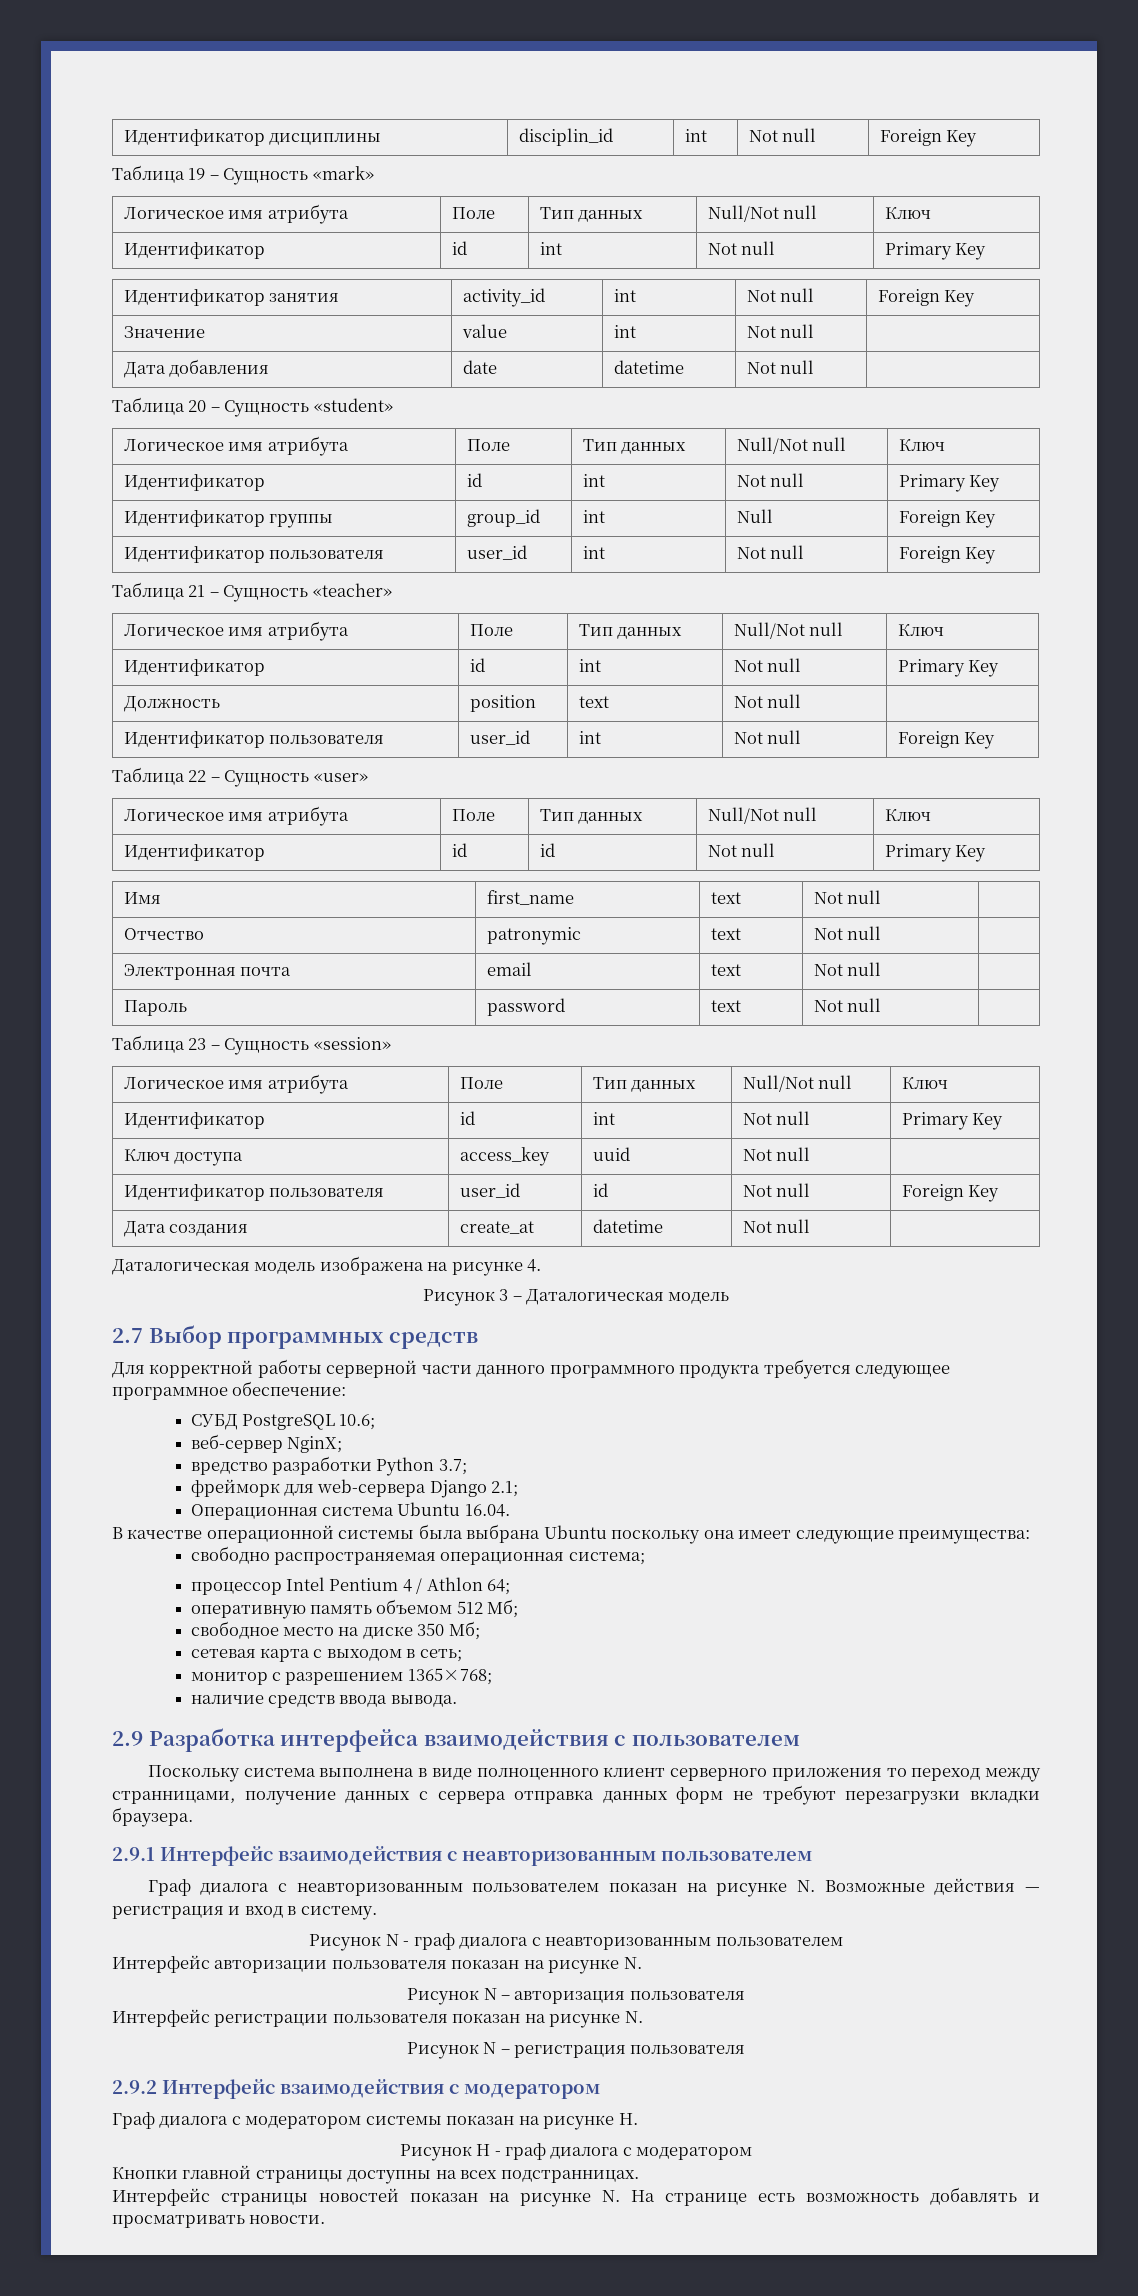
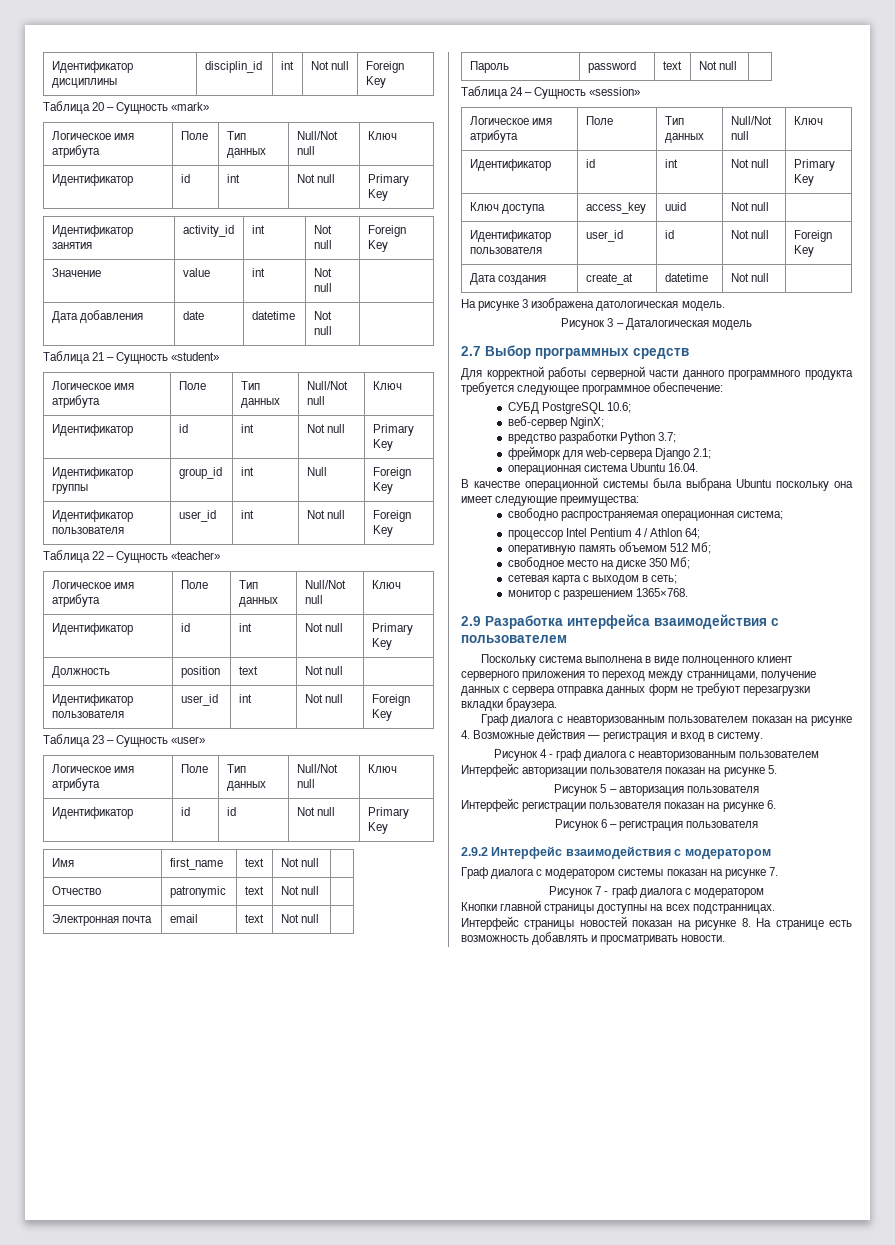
[188,168,206,180] 19 -> [92,102,105,111] 20
[188,400,207,412] 20 -> [92,352,105,361] 21
[188,585,206,597] 21 -> [92,551,105,560] 22
[188,770,207,782] 22 -> [92,735,105,744] 23
[188,1038,207,1050] 23 -> [510,87,524,96] 24
[112,1256,542,1276] Даталогическая модель изображена на рисунке 4. -> [461,298,725,311] На рисунке 3 изображена датологическая модель.
[190,1504,318,1520] Операционная -> [507,465,581,475] операционная
[407,1668,492,1685] [190,1695,457,1708] 1365×768; // наличие средств ввода вывода. -> [635,588,688,597] 1365×768.
[112,1846,812,1866] // 2.9.1 Интерфейс взаимодействия c неавторизованным пользователем -> (558, 704) none
[797,1880,816,1892] N. -> [461,730,470,739] 4.
[385,1934,399,1946] N -> [539,749,547,758] 4
[623,1957,642,1969] [407,1988,497,2005] N. // Рисунок N -> [767,765,777,774] [554,784,607,796] 5. // Рисунок 5
[624,2011,643,2023] [406,2042,497,2059] N. // Рисунок N -> [766,800,776,809] [554,819,607,831] 6. // Рисунок 6
[618,2113,638,2125] [399,2144,491,2161] Н. // Рисунок Н -> [768,867,778,876] [549,886,602,898] 7. // Рисунок 7
[602,2190,620,2202] N. -> [741,918,751,927] 8.

